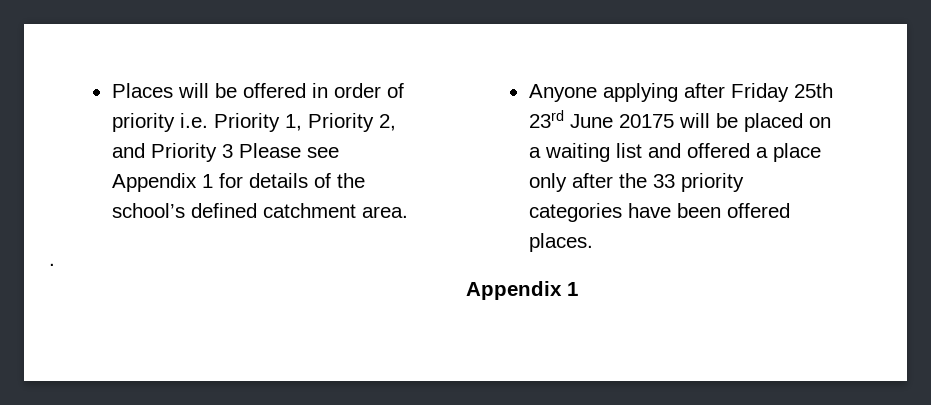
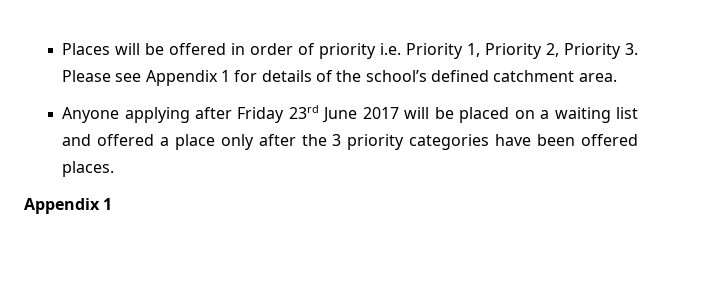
[111,143,233,162] and Priority 3 -> [564,43,639,59] Priority 3.
[49,263,55,266] // . -> (617, 77) none
[793,83,833,98] 25th -> (285, 115) none
[618,114,674,128] 20175 -> [362,107,399,119] 2017
[652,174,675,188] 33 -> [332,134,342,146] 3

